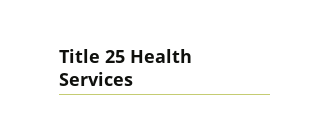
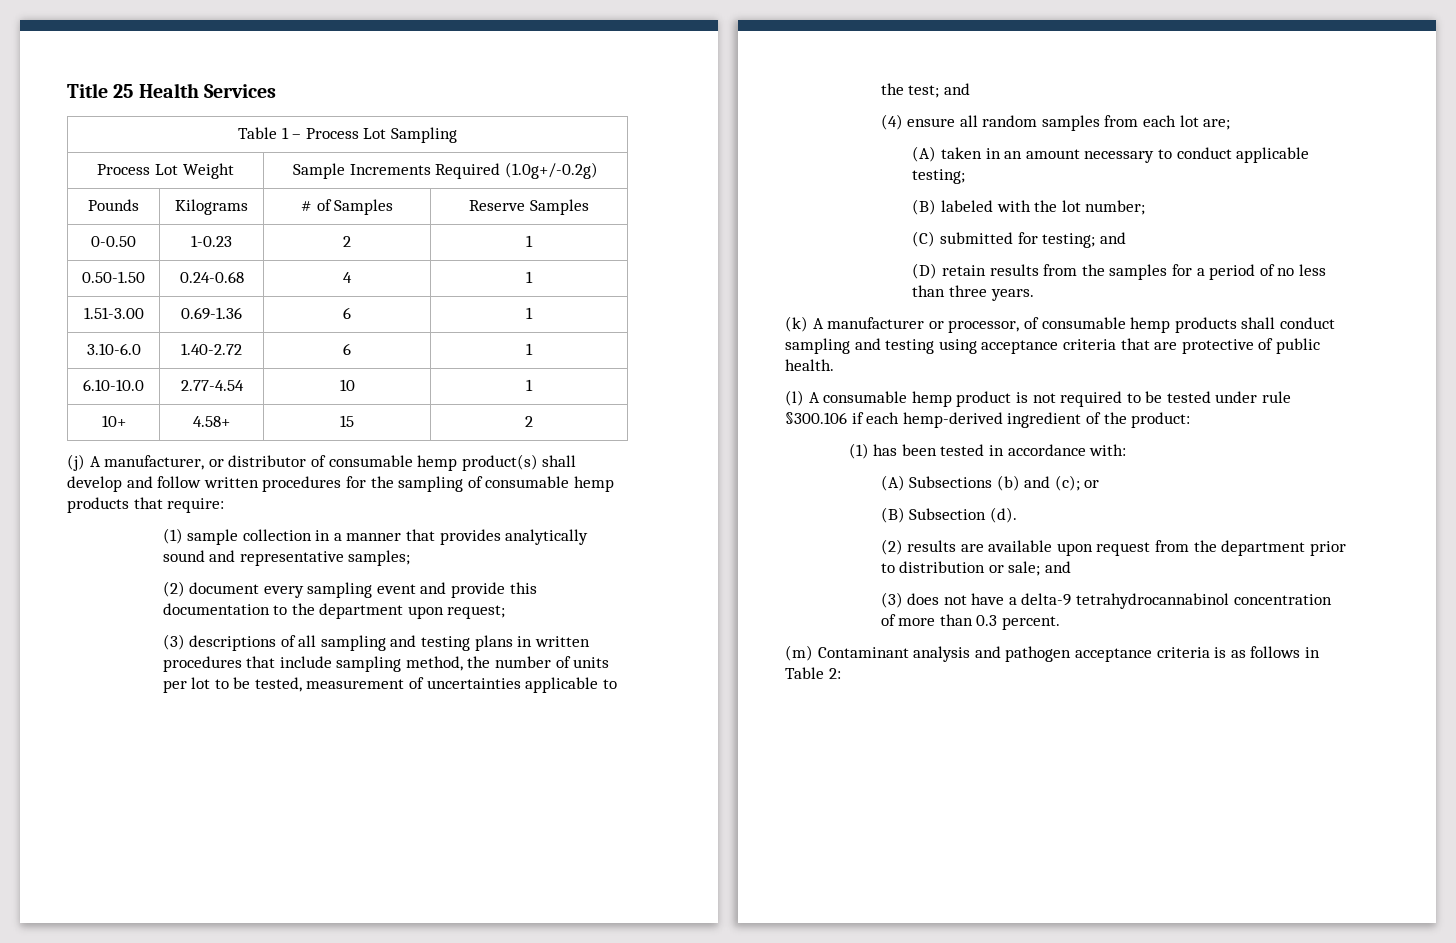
(133, 79) none -> [238,127,457,143] [97,163,234,179] [293,162,598,179] [88,199,139,211] [175,199,248,215] [300,199,394,215] [469,199,589,215] [91,236,136,247] [191,235,232,247] [343,236,351,247] [526,235,533,247] [82,271,145,283] [179,271,244,283] [343,272,352,283] [526,271,533,283] [83,307,144,319] [181,307,242,320] [343,307,351,319] [526,307,533,319] [86,343,141,355] [181,343,242,355] [343,343,351,355] [526,343,533,355] [83,379,144,391] [180,380,244,391] [339,379,355,391] [526,379,533,391] [101,415,126,427] [193,416,230,427] [340,415,354,427] [525,416,533,427] [67,454,577,471] [67,476,614,492] [67,497,225,513] [162,528,589,545] [162,550,411,566] [162,581,537,598] [162,603,506,619] [162,634,590,651] [162,656,610,672] [162,677,617,693] [880,83,970,98] [880,114,1231,131] [912,146,1310,163] [912,169,966,184] [912,199,1146,215] [912,231,1126,248] [912,263,1326,280] [912,285,1034,301] [785,316,1335,333] [785,338,1320,354] [785,359,834,371] [785,390,1292,407] [785,412,1191,428] [848,443,1127,459] [880,475,1100,491] [880,507,1017,523] [880,539,1346,556] [880,561,1071,576] [880,592,1332,609] [880,614,1060,630] [785,645,1320,662] [785,667,841,679] // Table 1 – Process Lot Sampling // Process Lot Weight | Sample Increments Required (1.0g+/-0.2g) // Pounds | Kilograms | # of Samples | Reserve Samples // 0-0.50 | 1-0.23 | 2 | 1 // 0.50-1.50 | 0.24-0.68 | 4 | 1 // 1.51-3.00 | 0.69-1.36 | 6 | 1 // 3.10-6.0 | 1.40-2.72 | 6 | 1 // 6.10-10.0 | 2.77-4.54 | 10 | 1 // 10+ | 4.58+ | 15 | 2 // (j) A manufacturer, or distributor of consumable hemp product(s) shall develop and follow written procedures for the sampling of consumable hemp products that require: // (1) sample collection in a manner that provides analytically sound and representative samples; // (2) document every sampling event and provide this documentation to the department upon request; // (3) descriptions of all sampling and testing plans in written procedures that include sampling method, the number of units per lot to be tested, measurement of uncertainties applicable to the test; and // (4) ensure all random samples from each lot are; // (A) taken in an amount necessary to conduct applicable testing; // (B) labeled with the lot number; // (C) submitted for testing; and // (D) retain results from the samples for a period of no less than three years. // (k) A manufacturer or processor, of consumable hemp products shall conduct sampling and testing using acceptance criteria that are protective of public health. // (l) A consumable hemp product is not required to be tested under rule §300.106 if each hemp-derived ingredient of the product: // (1) has been tested in accordance with: // (A) Subsections (b) and (c); or // (B) Subsection (d). // (2) results are available upon request from the department prior to distribution or sale; and // (3) does not have a delta-9 tetrahydrocannabinol concentration of more than 0.3 percent. // (m) Contaminant analysis and pathogen acceptance criteria is as follows in Table 2:

